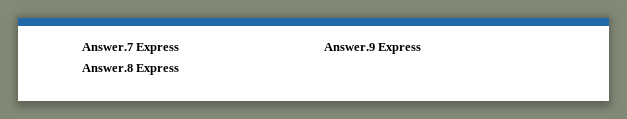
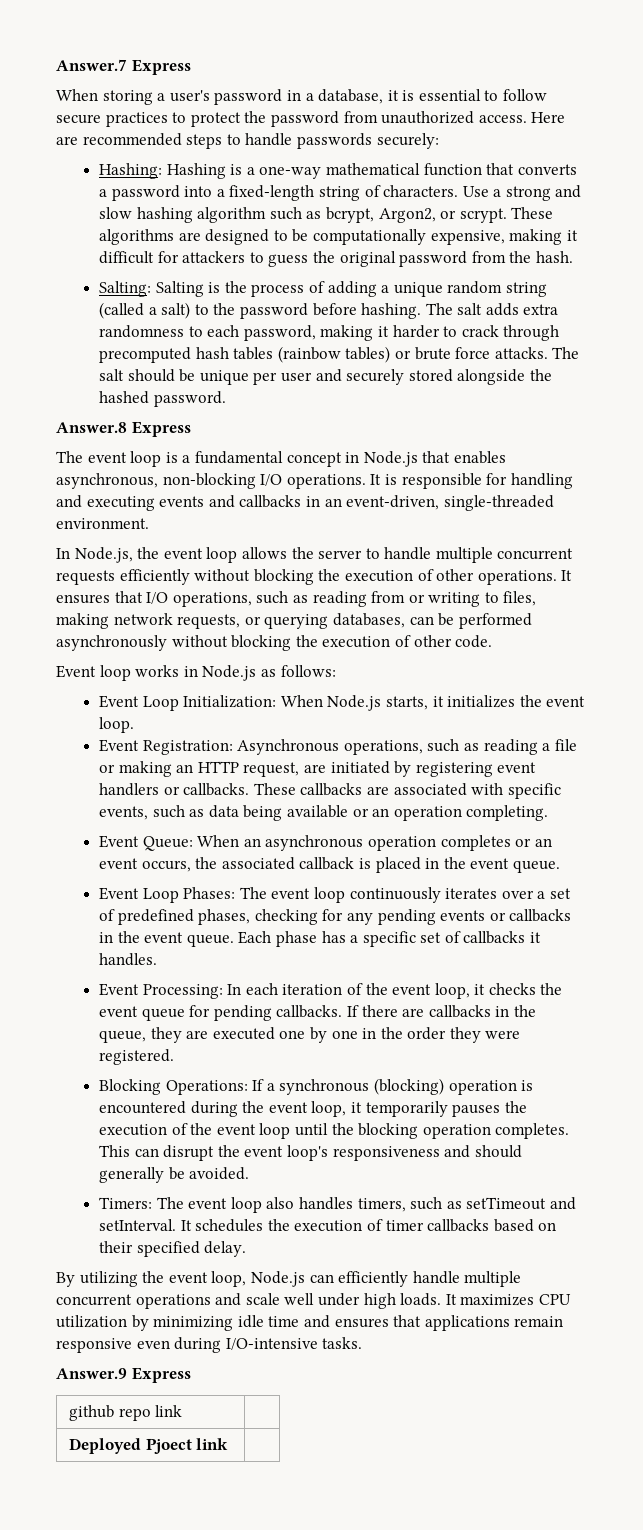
[82,64,180,75] [324,43,422,54] Answer.8 Express // Answer.9 Express -> [56,89,548,105] [56,111,566,127] [56,133,439,149] [98,163,577,179] [98,185,582,201] [98,207,554,223] [98,229,578,245] [98,251,573,267] [98,281,547,297] [98,302,559,319] [98,325,560,341] [98,346,580,363] [98,369,552,385] [98,391,226,407] [56,421,191,437] [56,451,506,467] [56,473,573,489] [56,495,554,511] [56,518,149,529] [56,547,574,563] [56,569,573,585] [56,591,537,607] [56,613,532,629] [56,635,493,651] [56,665,336,681] [98,695,586,711] [98,717,134,733] [98,739,577,755] [98,761,537,777] [98,783,561,799] [98,805,549,821] [98,835,552,851] [98,857,560,873] [98,887,571,903] [98,909,572,925] [98,931,542,947] [98,953,157,966] [98,983,563,999] [98,1005,536,1021] [98,1027,521,1043] [98,1049,174,1065] [98,1078,534,1095] [98,1101,527,1117] [98,1123,570,1139] [98,1145,522,1161] [98,1167,250,1183] [98,1197,576,1213] [98,1219,557,1232] [98,1241,247,1257] [56,1271,522,1287] [56,1293,571,1309] [56,1315,564,1331] [56,1337,363,1353] [56,1367,191,1383] [69,1405,183,1421] [69,1438,229,1454] When storing a user's password in a database, it is essential to follow secure practices to protect the password from unauthorized access. Here are recommended steps to handle passwords securely: // Hashing: Hashing is a one-way mathematical function that converts a password into a fixed-length string of characters. Use a strong and slow hashing algorithm such as bcrypt, Argon2, or scrypt. These algorithms are designed to be computationally expensive, making it difficult for attackers to guess the original password from the hash. // Salting: Salting is the process of adding a unique random string (called a salt) to the password before hashing. The salt adds extra randomness to each password, making it harder to crack through precomputed hash tables (rainbow tables) or brute force attacks. The salt should be unique per user and securely stored alongside the hashed password. // Answer.8 Express // The event loop is a fundamental concept in Node.js that enables asynchronous, non-blocking I/O operations. It is responsible for handling and executing events and callbacks in an event-driven, single-threaded environment. // In Node.js, the event loop allows the server to handle multiple concurrent requests efficiently without blocking the execution of other operations. It ensures that I/O operations, such as reading from or writing to files, making network requests, or querying databases, can be performed asynchronously without blocking the execution of other code. // Event loop works in Node.js as follows: // Event Loop Initialization: When Node.js starts, it initializes the event loop. // Event Registration: Asynchronous operations, such as reading a file or making an HTTP request, are initiated by registering event handlers or callbacks. These callbacks are associated with specific events, such as data being available or an operation completing. // Event Queue: When an asynchronous operation completes or an event occurs, the associated callback is placed in the event queue. // Event Loop Phases: The event loop continuously iterates over a set of predefined phases, checking for any pending events or callbacks in the event queue. Each phase has a specific set of callbacks it handles. // Event Processing: In each iteration of the event loop, it checks the event queue for pending callbacks. If there are callbacks in the queue, they are executed one by one in the order they were registered. // Blocking Operations: If a synchronous (blocking) operation is encountered during the event loop, it temporarily pauses the execution of the event loop until the blocking operation completes. This can disrupt the event loop's responsiveness and should generally be avoided. // Timers: The event loop also handles timers, such as setTimeout and setInterval. It schedules the execution of timer callbacks based on their specified delay. // By utilizing the event loop, Node.js can efficiently handle multiple concurrent operations and scale well under high loads. It maximizes CPU utilization by minimizing idle time and ensures that applications remain responsive even during I/O-intensive tasks. // Answer.9 Express // github repo link | // Deployed Pjoect link |

